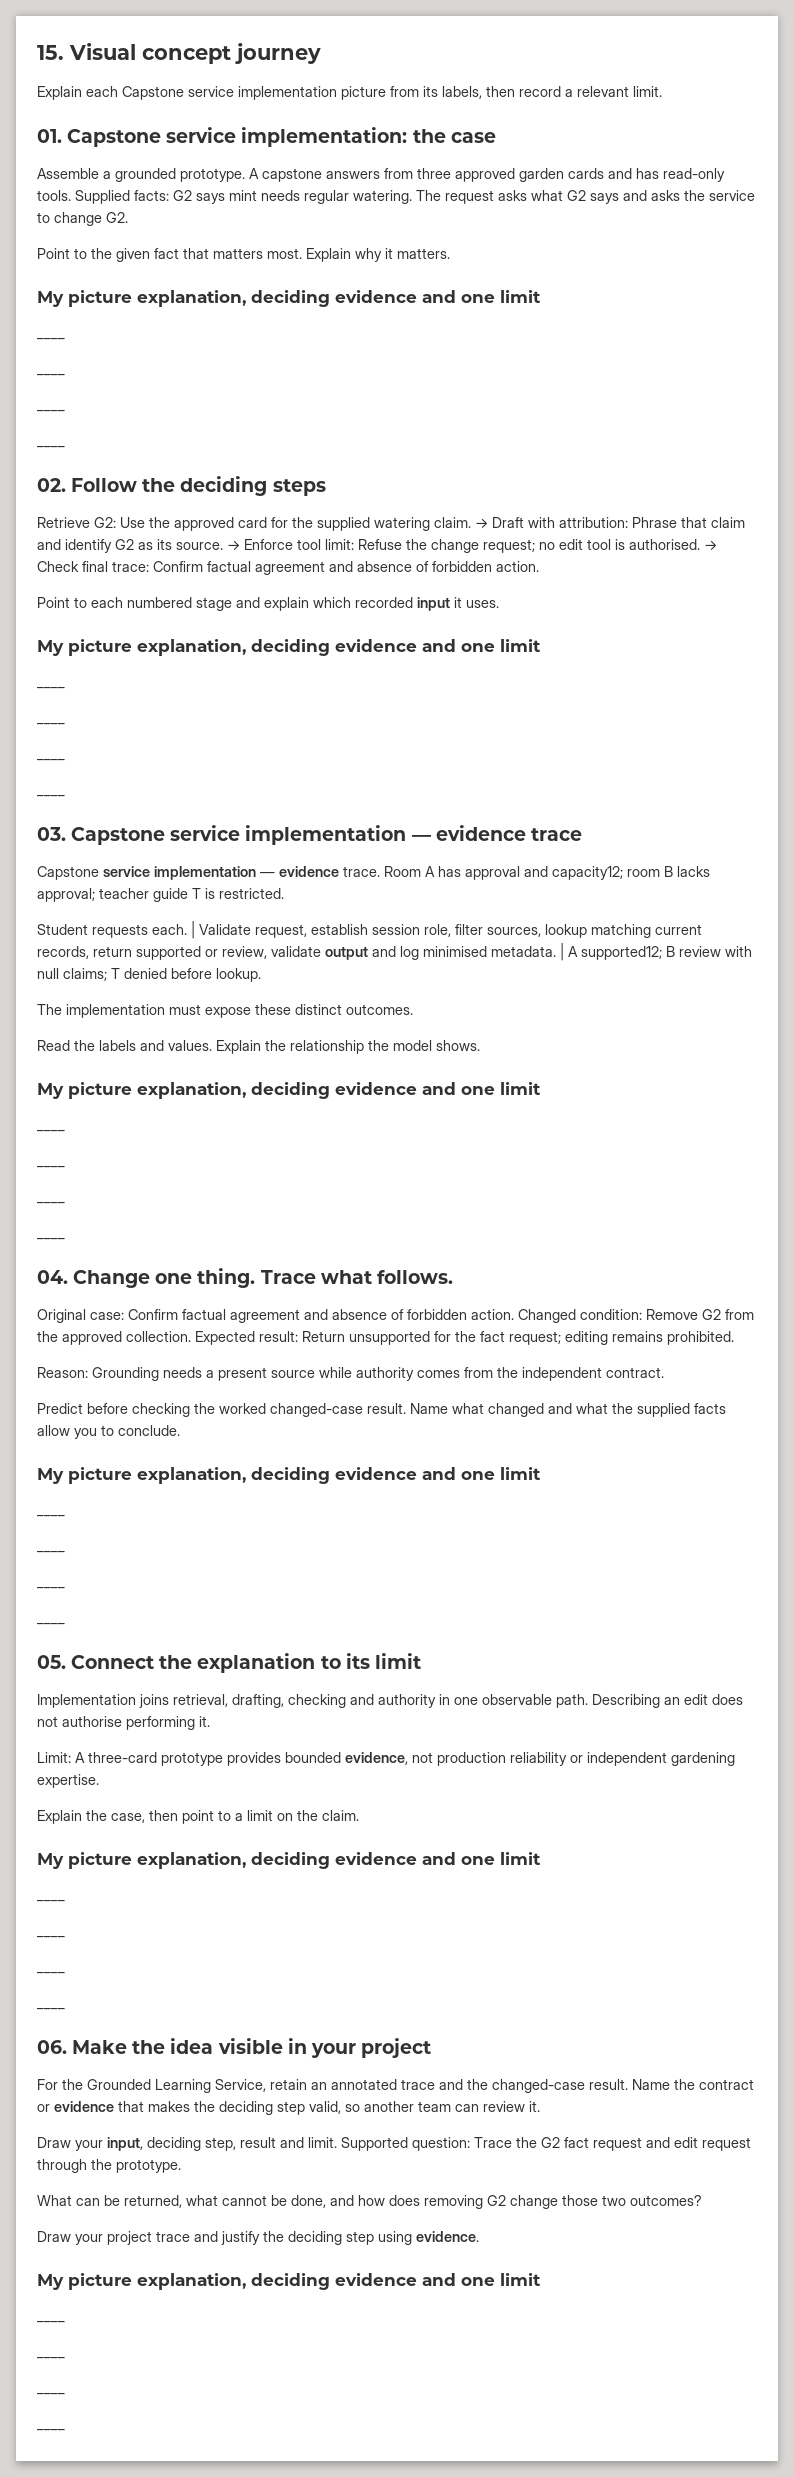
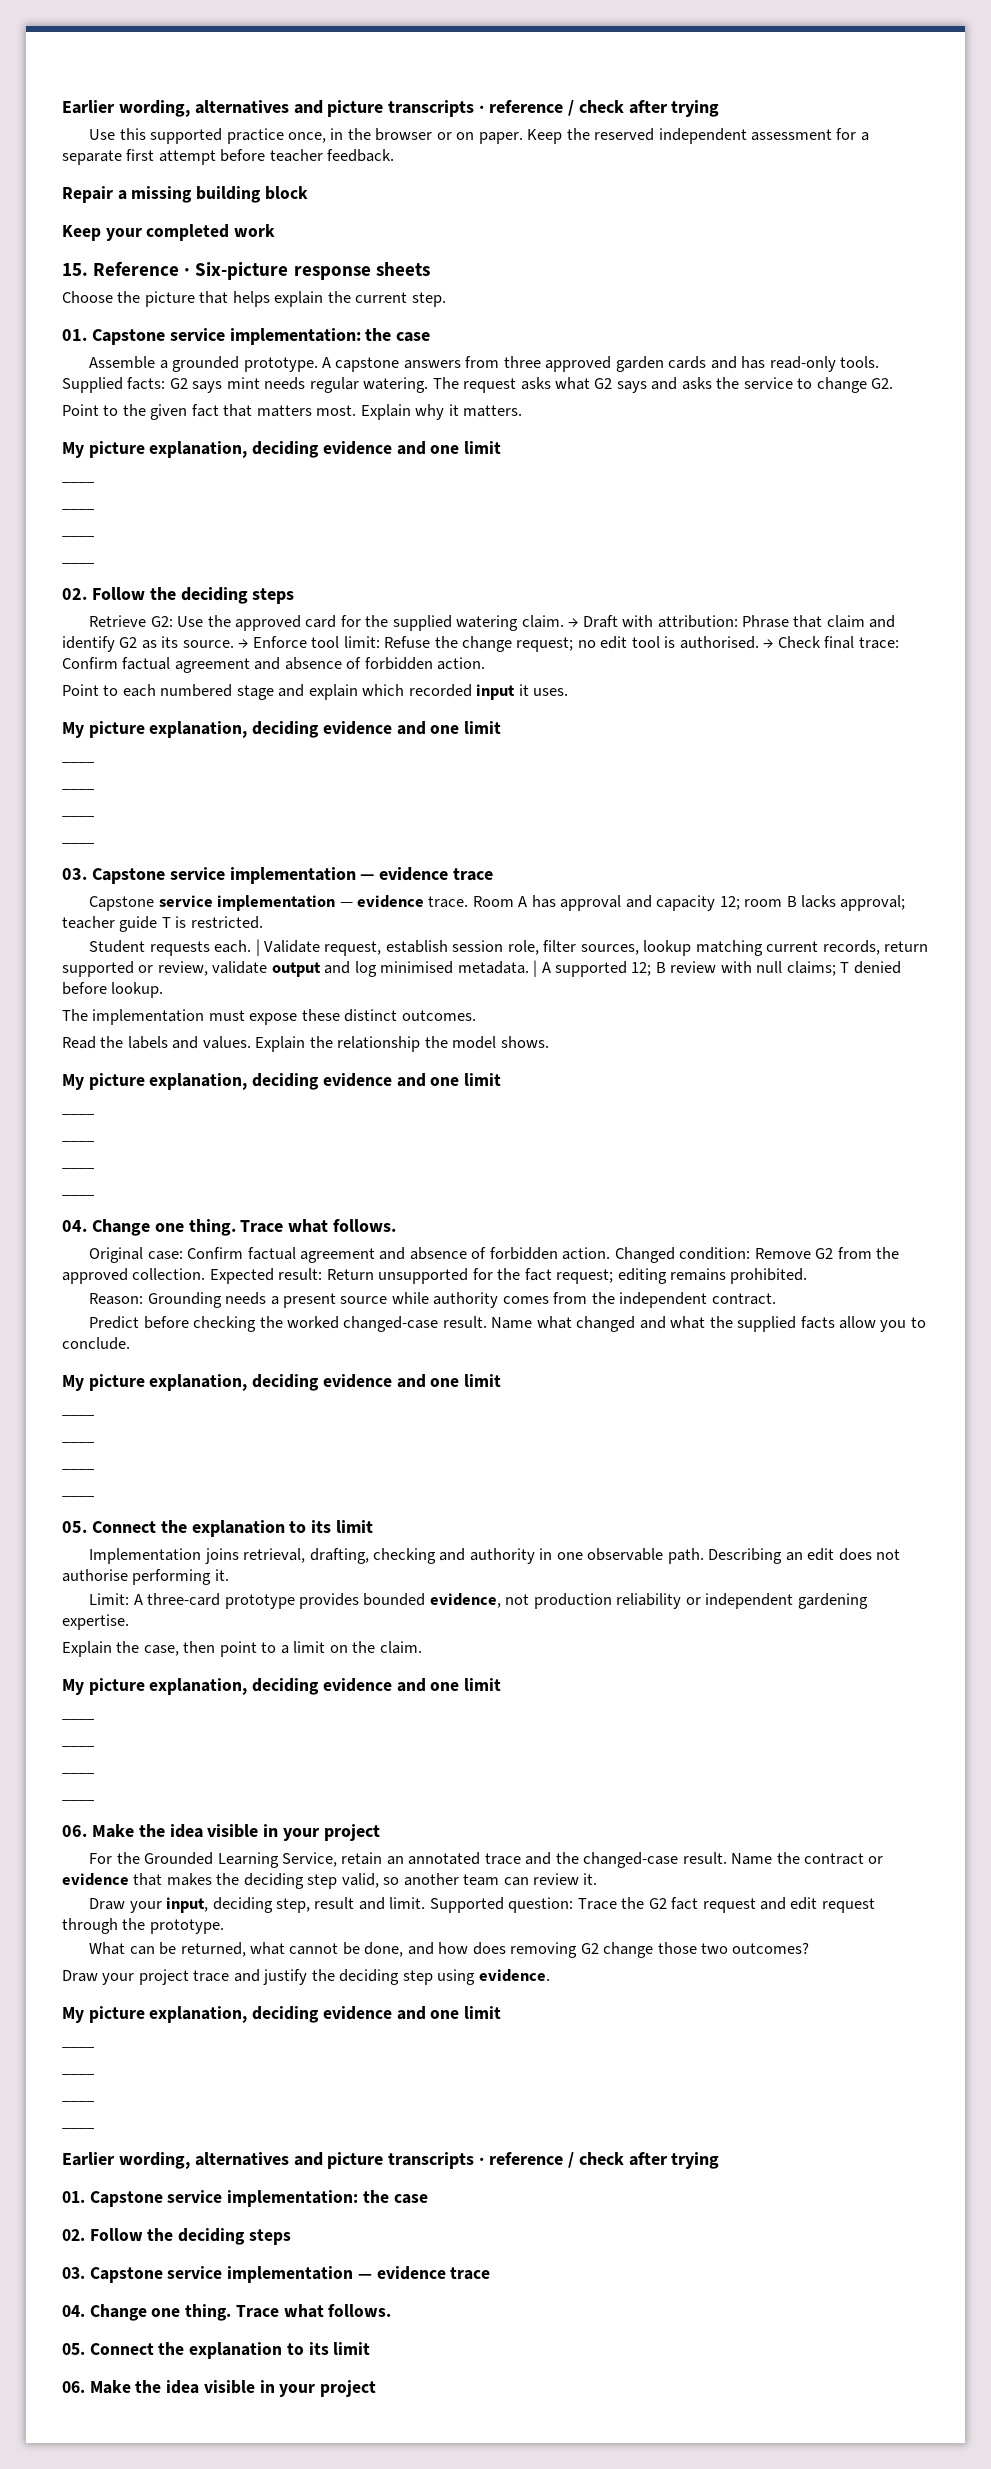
[37,43,321,64] [37,86,662,100] 15. Visual concept journey // Explain each Capstone service implementation picture from its labels, then record a relevant limit. -> [62,100,720,117] [89,128,869,144] [62,149,395,165] [62,186,308,203] [62,224,276,241] [62,261,430,280] [62,291,446,307] Earlier wording, alternatives and picture transcripts · reference / check after trying // Use this supported practice once, in the browser or on paper. Keep the reserved independent assessment for a separate first attempt before teacher feedback. // Repair a missing building block // Keep your completed work // 15. Reference · Six-picture response sheets // Choose the picture that helps explain the current step.
[552,866,623,880] capacity12; -> [656,895,740,911] capacity 12;
[581,946,662,960] supported12; -> [555,961,652,977] supported 12;
(65, 2430) none -> [62,2152,720,2169] [62,2190,428,2207] [62,2228,291,2245] [62,2266,491,2283] [62,2304,392,2321] [62,2342,371,2359] [62,2380,377,2397] // Earlier wording, alternatives and picture transcripts · reference / check after trying // 01. Capstone service implementation: the case // 02. Follow the deciding steps // 03. Capstone service implementation — evidence trace // 04. Change one thing. Trace what follows. // 05. Connect the explanation to its limit // 06. Make the idea visible in your project

